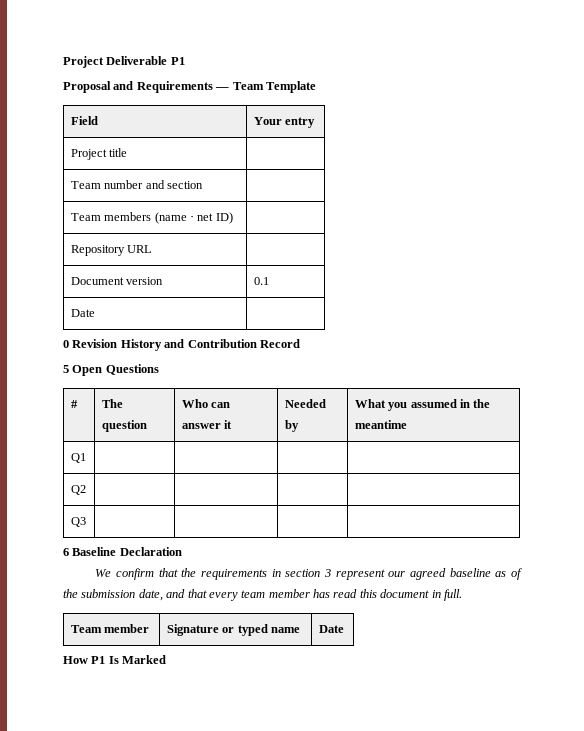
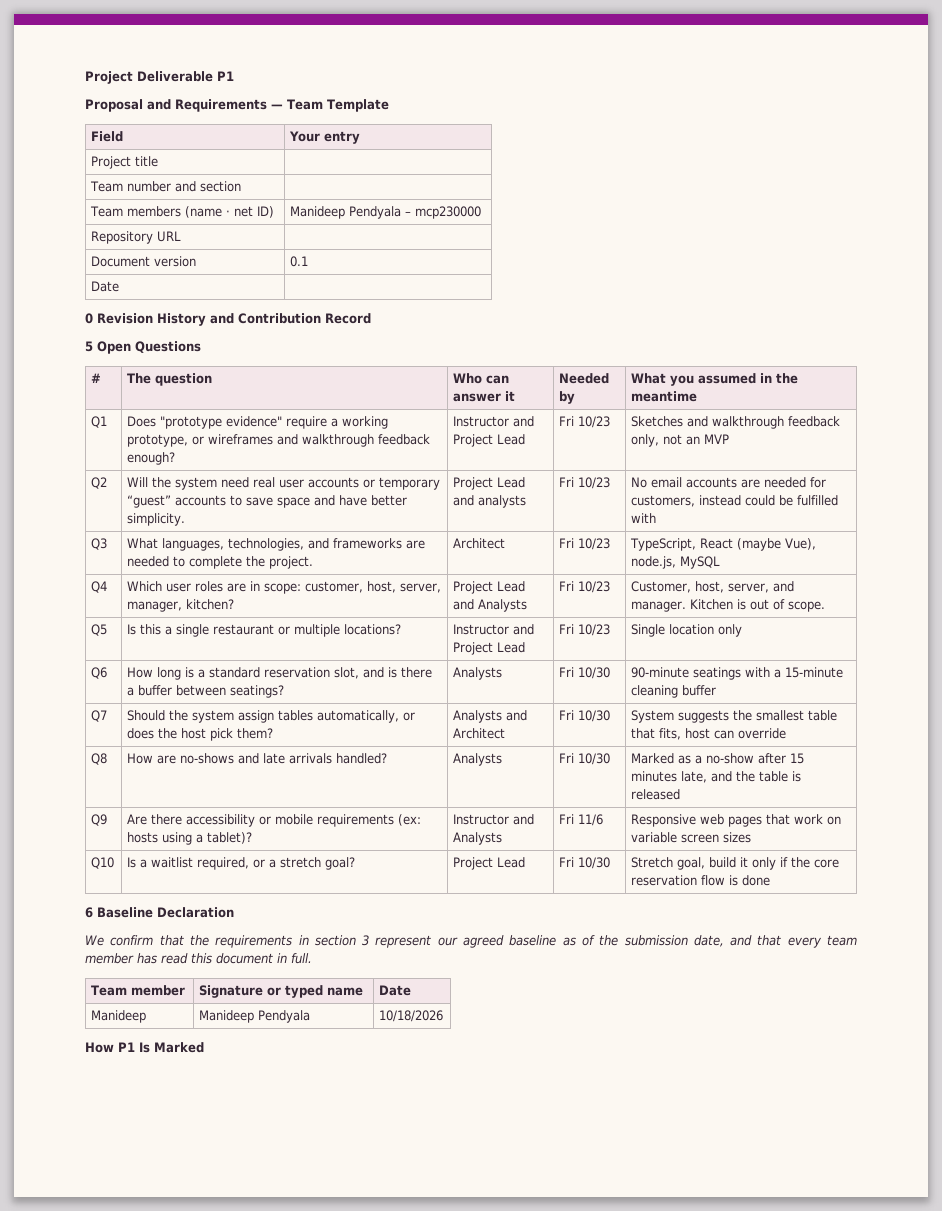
(233, 218) none -> [290,206,482,219] Manideep Pendyala – mcp230000
[70,485,86,495] [70,517,86,527] | | | // Q2 | | | | // Q3 | | | | -> [127,416,389,429] [127,434,431,447] [127,452,176,465] [453,416,535,427] [453,434,526,447] [559,416,611,428] [631,416,841,429] [631,434,730,447] [91,477,108,489] [127,477,441,490] [127,495,408,508] [127,513,186,526] [453,477,526,490] [453,495,527,508] [559,477,611,489] [631,477,827,488] [631,495,839,507] [631,513,657,523] [91,538,108,550] [127,538,426,551] [127,556,314,569] [453,538,506,549] [559,538,611,550] [630,538,817,551] [631,556,721,569] [91,581,108,593] [127,581,442,594] [127,599,235,612] [453,581,526,594] [453,599,528,612] [559,581,611,593] [631,581,795,593] [631,599,826,612] [91,624,108,636] [127,624,402,637] [453,624,535,635] [453,642,526,655] [559,624,611,636] [631,624,743,637] [91,667,108,679] [127,667,433,680] [127,685,285,698] [453,667,503,680] [559,667,611,679] [631,667,844,680] [631,685,717,698] [91,710,108,722] [127,710,416,723] [127,728,274,741] [453,710,528,723] [453,728,506,739] [559,710,611,722] [631,710,838,723] [631,728,787,740] [91,753,108,765] [127,753,388,764] [453,753,503,766] [559,753,611,765] [631,753,805,764] [631,771,802,783] [631,789,681,800] [91,814,108,826] [127,814,422,827] [127,832,253,845] [453,814,535,825] [453,832,503,845] [559,814,604,826] [631,814,842,827] [631,832,752,843] [91,857,115,869] [127,857,356,870] [453,857,526,870] [559,857,611,869] [631,857,840,870] [631,875,771,886] Does "prototype evidence" require a working prototype, or wireframes and walkthrough feedback enough? | Instructor and Project Lead | Fri 10/23 | Sketches and walkthrough feedback only, not an MVP // Q2 | Will the system need real user accounts or temporary “guest” accounts to save space and have better simplicity. | Project Lead and analysts | Fri 10/23 | No email accounts are needed for customers, instead could be fulfilled with // Q3 | What languages, technologies, and frameworks are needed to complete the project. | Architect | Fri 10/23 | TypeScript, React (maybe Vue), node.js, MySQL // Q4 | Which user roles are in scope: customer, host, server, manager, kitchen? | Project Lead and Analysts | Fri 10/23 | Customer, host, server, and manager. Kitchen is out of scope. // Q5 | Is this a single restaurant or multiple locations? | Instructor and Project Lead | Fri 10/23 | Single location only // Q6 | How long is a standard reservation slot, and is there a buffer between seatings? | Analysts | Fri 10/30 | 90-minute seatings with a 15-minute cleaning buffer // Q7 | Should the system assign tables automatically, or does the host pick them? | Analysts and Architect | Fri 10/30 | System suggests the smallest table that fits, host can override // Q8 | How are no-shows and late arrivals handled? | Analysts | Fri 10/30 | Marked as a no-show after 15 minutes late, and the table is released // Q9 | Are there accessibility or mobile requirements (ex: hosts using a tablet)? | Instructor and Analysts | Fri 11/6 | Responsive web pages that work on variable screen sizes // Q10 | Is a waitlist required, or a stretch goal? | Project Lead | Fri 10/30 | Stretch goal, build it only if the core reservation flow is done
(344, 629) none -> [91,1010,147,1023] [199,1010,311,1023] [379,1010,444,1022] // Manideep | Manideep Pendyala | 10/18/2026

